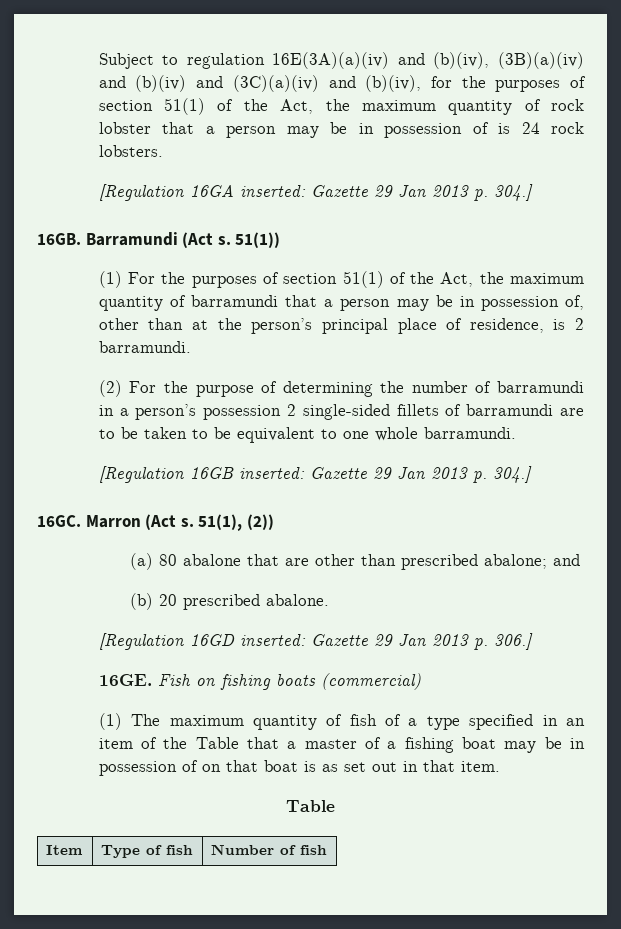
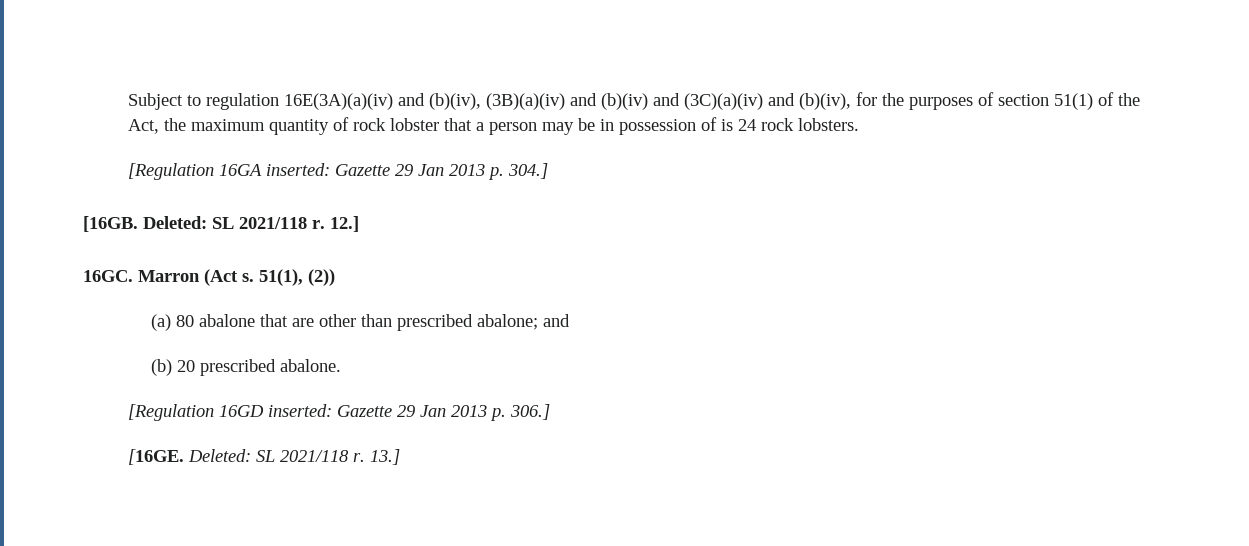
[37,232,281,248] [98,271,584,288] [98,295,584,311] [98,318,584,334] [98,341,191,353] [98,380,584,397] [98,404,584,420] [98,427,516,443] [98,466,532,483] 16GB. Barramundi (Act s. 51(1)) // (1) For the purposes of section 51(1) of the Act, the maximum quantity of barramundi that a person may be in possession of, other than at the person’s principal place of residence, is 2 barramundi. // (2) For the purpose of determining the number of barramundi in a person’s possession 2 single-sided fillets of barramundi are to be taken to be equivalent to one whole barramundi. // [Regulation 16GB inserted: Gazette 29 Jan 2013 p. 304.] -> [83,216,359,232] [16GB. Deleted: SL 2021/118 r. 12.]
[98,673,421,690] [98,713,585,730] [98,737,585,753] [98,760,500,776] [286,800,335,812] [46,845,84,855] [101,845,194,858] [211,844,328,855] 16GE. Fish on fishing boats (commercial) // (1) The maximum quantity of fish of a type specified in an item of the Table that a master of a fishing boat may be in possession of on that boat is as set out in that item. // Table // Item | Type of fish | Number of fish -> [128,449,401,465] [16GE. Deleted: SL 2021/118 r. 13.]

